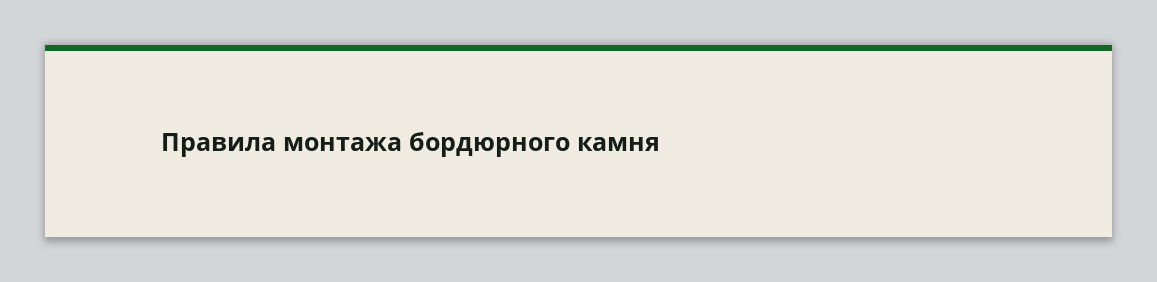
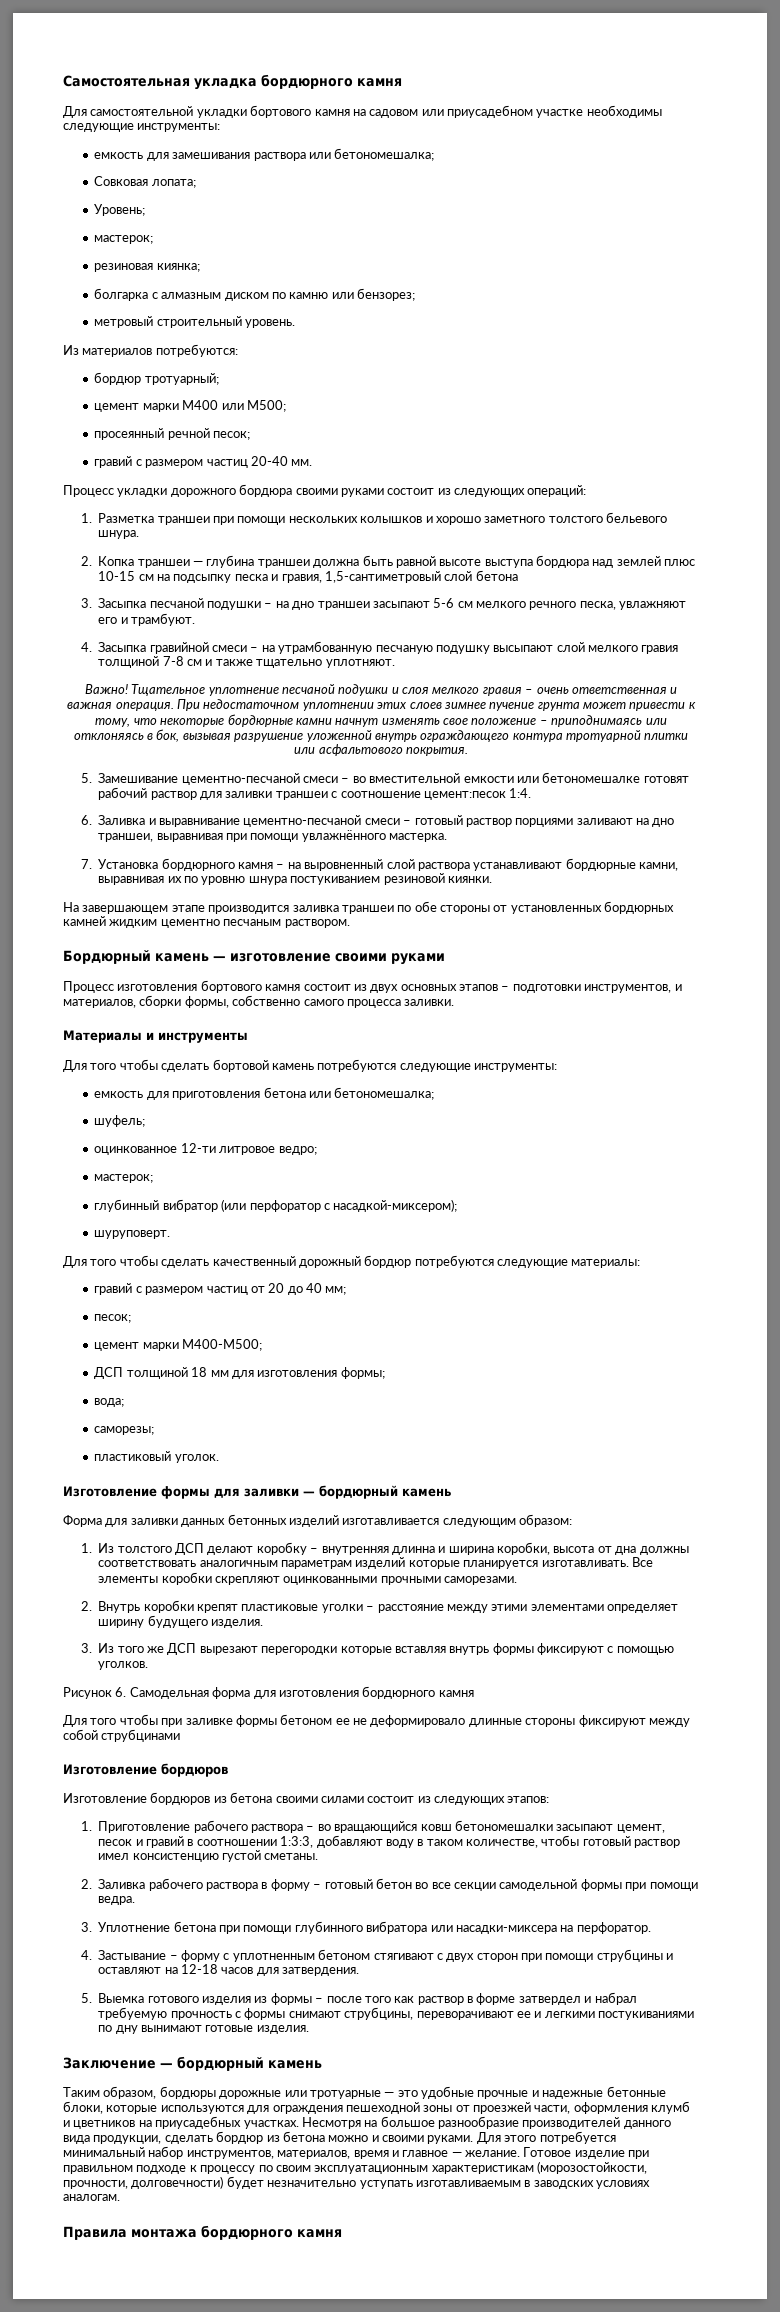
(161, 145) none -> [63,74,402,90] [63,105,662,118] [63,123,221,132] [94,148,435,161] [94,176,196,188] [94,204,146,216] [94,235,154,244] [94,263,200,272] [94,288,416,301] [94,316,296,328] [63,344,238,357] [94,372,219,385] [94,400,286,412] [94,428,251,440] [94,456,313,468] [63,484,587,497] [80,512,668,525] [98,530,140,539] [80,555,696,568] [98,570,518,583] [80,598,687,610] [98,613,196,626] [80,641,679,654] [98,656,395,668] [84,684,678,696] [67,699,696,711] [95,714,667,727] [73,729,689,742] [294,744,468,756] [80,772,689,785] [98,787,532,800] [80,815,675,827] [98,830,448,842] [80,858,679,871] [98,873,492,885] [63,901,675,914] [63,916,350,928] [63,950,445,965] [63,980,682,993] [63,995,455,1008] [63,1030,248,1043] [63,1059,557,1072] [94,1087,435,1100] [94,1115,146,1127] [94,1143,317,1155] [94,1174,154,1183] [94,1199,458,1212] [94,1230,171,1239] [63,1255,641,1268] [94,1283,347,1295] [94,1314,132,1323] [94,1339,263,1351] [94,1367,385,1379] [94,1398,125,1407] [94,1426,155,1435] [94,1451,219,1463] [63,1485,451,1499] [63,1514,572,1527] [80,1542,689,1555] [98,1557,653,1569] [98,1572,518,1585] [80,1600,679,1613] [98,1615,264,1628] [80,1643,674,1655] [98,1661,149,1670] [63,1686,474,1699] [63,1714,690,1727] [63,1729,181,1742] [63,1763,228,1777] [63,1792,550,1805] [80,1820,665,1833] [98,1835,681,1848] [98,1850,319,1862] [80,1878,698,1891] [98,1896,136,1905] [80,1921,651,1934] [80,1949,674,1962] [98,1964,360,1976] [80,1992,637,2005] [98,2007,695,2020] [98,2025,309,2034] [63,2056,322,2071] [63,2086,666,2099] [63,2101,691,2114] [63,2116,671,2129] [63,2131,616,2144] [63,2146,650,2159] [63,2161,647,2174] [63,2176,650,2189] [63,2194,120,2201] Самостоятельная укладка бордюрного камня // Для самостоятельной укладки бортового камня на садовом или приусадебном участке необходимы следующие инструменты: // емкость для замешивания раствора или бетономешалка; // Совковая лопата; // Уровень; // мастерок; // резиновая киянка; // болгарка с алмазным диском по камню или бензорез; // метровый строительный уровень. // Из материалов потребуются: // бордюр тротуарный; // цемент марки М400 или М500; // просеянный речной песок; // гравий с размером частиц 20-40 мм. // Процесс укладки дорожного бордюра своими руками состоит из следующих операций: // 1. Разметка траншеи при помощи нескольких колышков и хорошо заметного толстого бельевого шнура. // 2. Копка траншеи — глубина траншеи должна быть равной высоте выступа бордюра над землей плюс 10-15 см на подсыпку песка и гравия, 1,5-сантиметровый слой бетона // 3. Засыпка песчаной подушки – на дно траншеи засыпают 5-6 см мелкого речного песка, увлажняют его и трамбуют. // 4. Засыпка гравийной смеси – на утрамбованную песчаную подушку высыпают слой мелкого гравия толщиной 7-8 см и также тщательно уплотняют. // Важно! Тщательное уплотнение песчаной подушки и слоя мелкого гравия – очень ответственная и важная операция. При недостаточном уплотнении этих слоев зимнее пучение грунта может привести к тому, что некоторые бордюрные камни начнут изменять свое положение – приподнимаясь или отклоняясь в бок, вызывая разрушение уложенной внутрь ограждающего контура тротуарной плитки или асфальтового покрытия. // 5. Замешивание цементно-песчаной смеси – во вместительной емкости или бетономешалке готовят рабочий раствор для заливки траншеи с соотношение цемент:песок 1:4. // 6. Заливка и выравнивание цементно-песчаной смеси – готовый раствор порциями заливают на дно траншеи, выравнивая при помощи увлажнённого мастерка. // 7. Установка бордюрного камня – на выровненный слой раствора устанавливают бордюрные камни, выравнивая их по уровню шнура постукиванием резиновой киянки. // На завершающем этапе производится заливка траншеи по обе стороны от установленных бордюрных камней жидким цементно песчаным раствором. // Бордюрный камень — изготовление своими руками // Процесс изготовления бортового камня состоит из двух основных этапов – подготовки инструментов, и материалов, сборки формы, собственно самого процесса заливки. // Материалы и инструменты // Для того чтобы сделать бортовой камень потребуются следующие инструменты: // емкость для приготовления бетона или бетономешалка; // шуфель; // оцинкованное 12-ти литровое ведро; // мастерок; // глубинный вибратор (или перфоратор с насадкой-миксером); // шуруповерт. // Для того чтобы сделать качественный дорожный бордюр потребуются следующие материалы: // гравий с размером частиц от 20 до 40 мм; // песок; // цемент марки М400-М500; // ДСП толщиной 18 мм для изготовления формы; // вода; // саморезы; // пластиковый уголок. // Изготовление формы для заливки — бордюрный камень // Форма для заливки данных бетонных изделий изготавливается следующим образом: // 1. Из толстого ДСП делают коробку – внутренняя длинна и ширина коробки, высота от дна должны соответствовать аналогичным параметрам изделий которые планируется изготавливать. Все элементы коробки скрепляют оцинкованными прочными саморезами. // 2. Внутрь коробки крепят пластиковые уголки – расстояние между этими элементами определяет ширину будущего изделия. // 3. Из того же ДСП вырезают перегородки которые вставляя внутрь формы фиксируют с помощью уголков. // Рисунок 6. Самодельная форма для изготовления бордюрного камня // Для того чтобы при заливке формы бетоном ее не деформировало длинные стороны фиксируют между собой струбцинами // Изготовление бордюров // Изготовление бордюров из бетона своими силами состоит из следующих этапов: // 1. Приготовление рабочего раствора – во вращающийся ковш бетономешалки засыпают цемент, песок и гравий в соотношении 1:3:3, добавляют воду в таком количестве, чтобы готовый раствор имел консистенцию густой сметаны. // 2. Заливка рабочего раствора в форму – готовый бетон во все секции самодельной формы при помощи ведра. // 3. Уплотнение бетона при помощи глубинного вибратора или насадки-миксера на перфоратор. // 4. Застывание – форму с уплотненным бетоном стягивают с двух сторон при помощи струбцины и оставляют на 12-18 часов для затвердения. // 5. Выемка готового изделия из формы – после того как раствор в форме затвердел и набрал требуемую прочность с формы снимают струбцины, переворачивают ее и легкими постукиваниями по дну вынимают готовые изделия. // Заключение — бордюрный камень // Таким образом, бордюры дорожные или тротуарные — это удобные прочные и надежные бетонные блоки, которые используются для ограждения пешеходной зоны от проезжей части, оформления клумб и цветников на приусадебных участках. Несмотря на большое разнообразие производителей данного вида продукции, сделать бордюр из бетона можно и своими руками. Для этого потребуется минимальный набор инструментов, материалов, время и главное — желание. Готовое изделие при правильном подходе к процессу по своим эксплуатационным характеристикам (морозостойкости, прочности, долговечности) будет незначительно уступать изготавливаемым в заводских условиях аналогам. //

